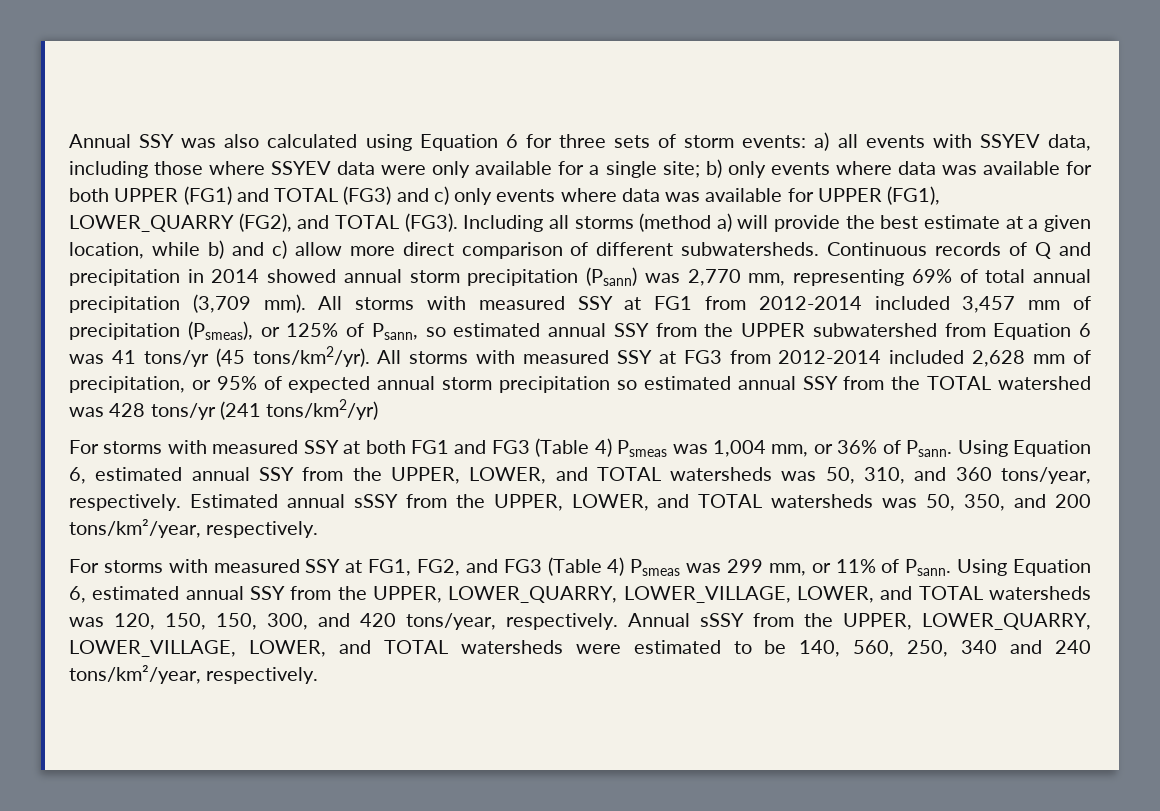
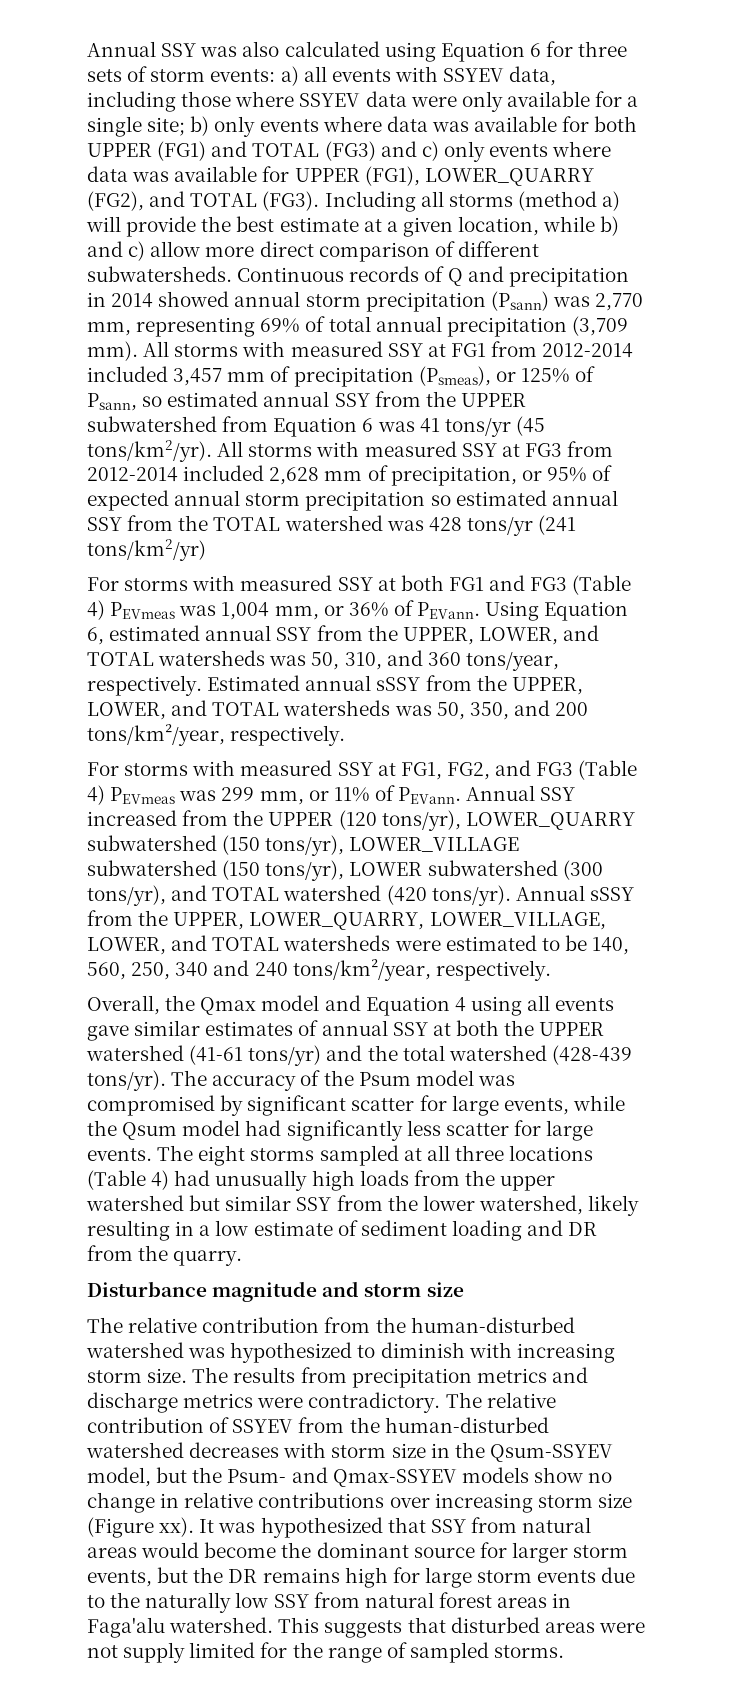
[617,440,668,457] Psmeas -> [110,602,176,619] PEVmeas
[906,440,953,457] Psann. -> [417,602,481,619] PEVann.
[630,559,681,576] Psmeas -> [110,787,176,804] PEVmeas
[905,559,1092,576] [69,586,1091,603] [69,613,618,630] Psann. Using Equation 6, estimated annual SSY from the UPPER, LOWER_QUARRY, LOWER_VILLAGE, LOWER, and TOTAL watersheds was 120, 150, 150, 300, and 420 tons/year, respectively. -> [398,785,576,804] [87,810,635,831] [87,835,520,856] [87,860,603,881] [87,885,511,906] PEVann. Annual SSY increased from the UPPER (120 tons/yr), LOWER_QUARRY subwatershed (150 tons/yr), LOWER_VILLAGE subwatershed (150 tons/yr), LOWER subwatershed (300 tons/yr), and TOTAL watershed (420 tons/yr).
(319, 675) none -> [87,995,615,1016] [87,1020,605,1041] [86,1045,632,1066] [87,1070,515,1091] [87,1095,625,1116] [87,1120,594,1141] [87,1145,594,1166] [87,1170,556,1191] [86,1195,640,1216] [87,1220,598,1241] [87,1245,243,1266] [87,1281,464,1302] [87,1317,575,1333] [86,1342,615,1363] [87,1367,588,1388] [87,1392,556,1413] [87,1417,549,1433] [86,1442,613,1462] [87,1467,613,1487] [87,1492,632,1513] [87,1517,592,1538] [87,1542,629,1563] [87,1567,636,1588] [87,1592,572,1613] [87,1617,645,1638] [87,1642,565,1663] // Overall, the Qmax model and Equation 4 using all events gave similar estimates of annual SSY at both the UPPER watershed (41-61 tons/yr) and the total watershed (428-439 tons/yr). The accuracy of the Psum model was compromised by significant scatter for large events, while the Qsum model had significantly less scatter for large events. The eight storms sampled at all three locations (Table 4) had unusually high loads from the upper watershed but similar SSY from the lower watershed, likely resulting in a low estimate of sediment loading and DR from the quarry. // Disturbance magnitude and storm size // The relative contribution from the human-disturbed watershed was hypothesized to diminish with increasing storm size. The results from precipitation metrics and discharge metrics were contradictory. The relative contribution of SSYEV from the human-disturbed watershed decreases with storm size in the Qsum-SSYEV model, but the Psum- and Qmax-SSYEV models show no change in relative contributions over increasing storm size (Figure xx). It was hypothesized that SSY from natural areas would become the dominant source for larger storm events, but the DR remains high for large storm events due to the naturally low SSY from natural forest areas in Faga'alu watershed. This suggests that disturbed areas were not supply limited for the range of sampled storms.

